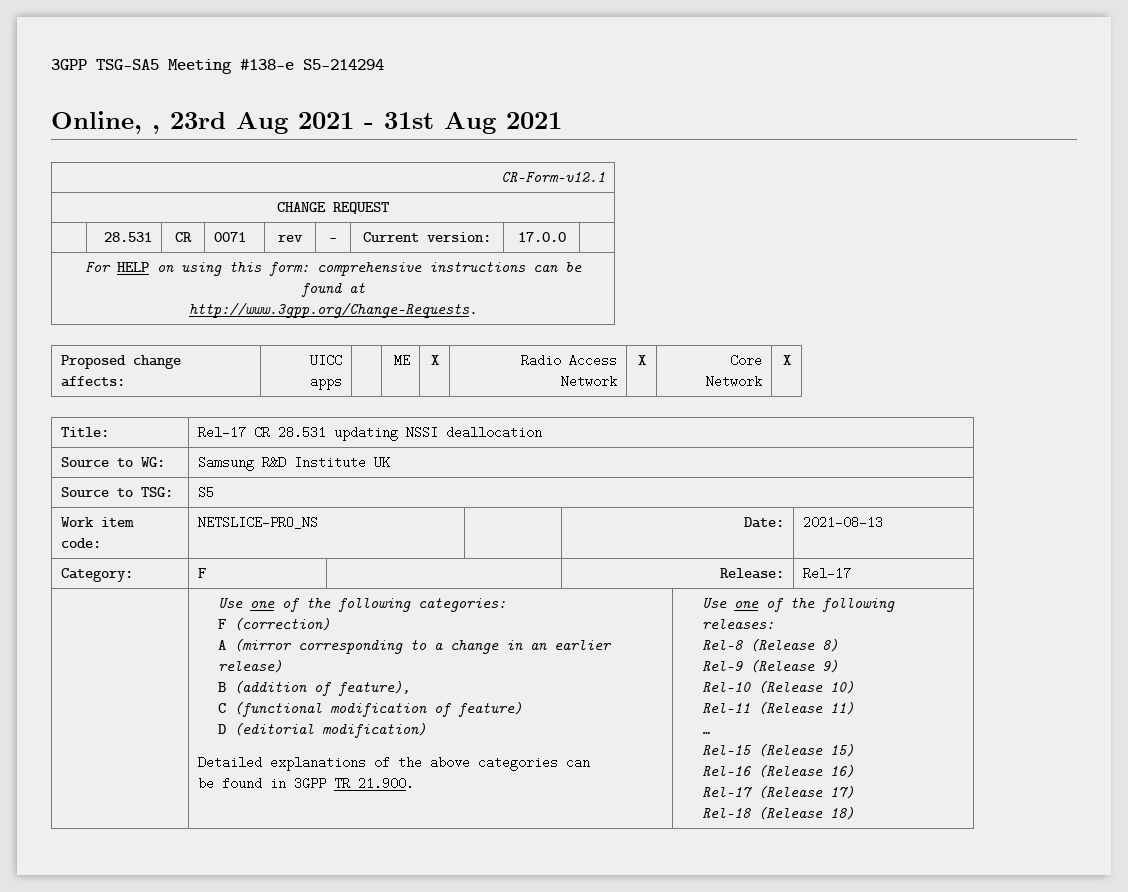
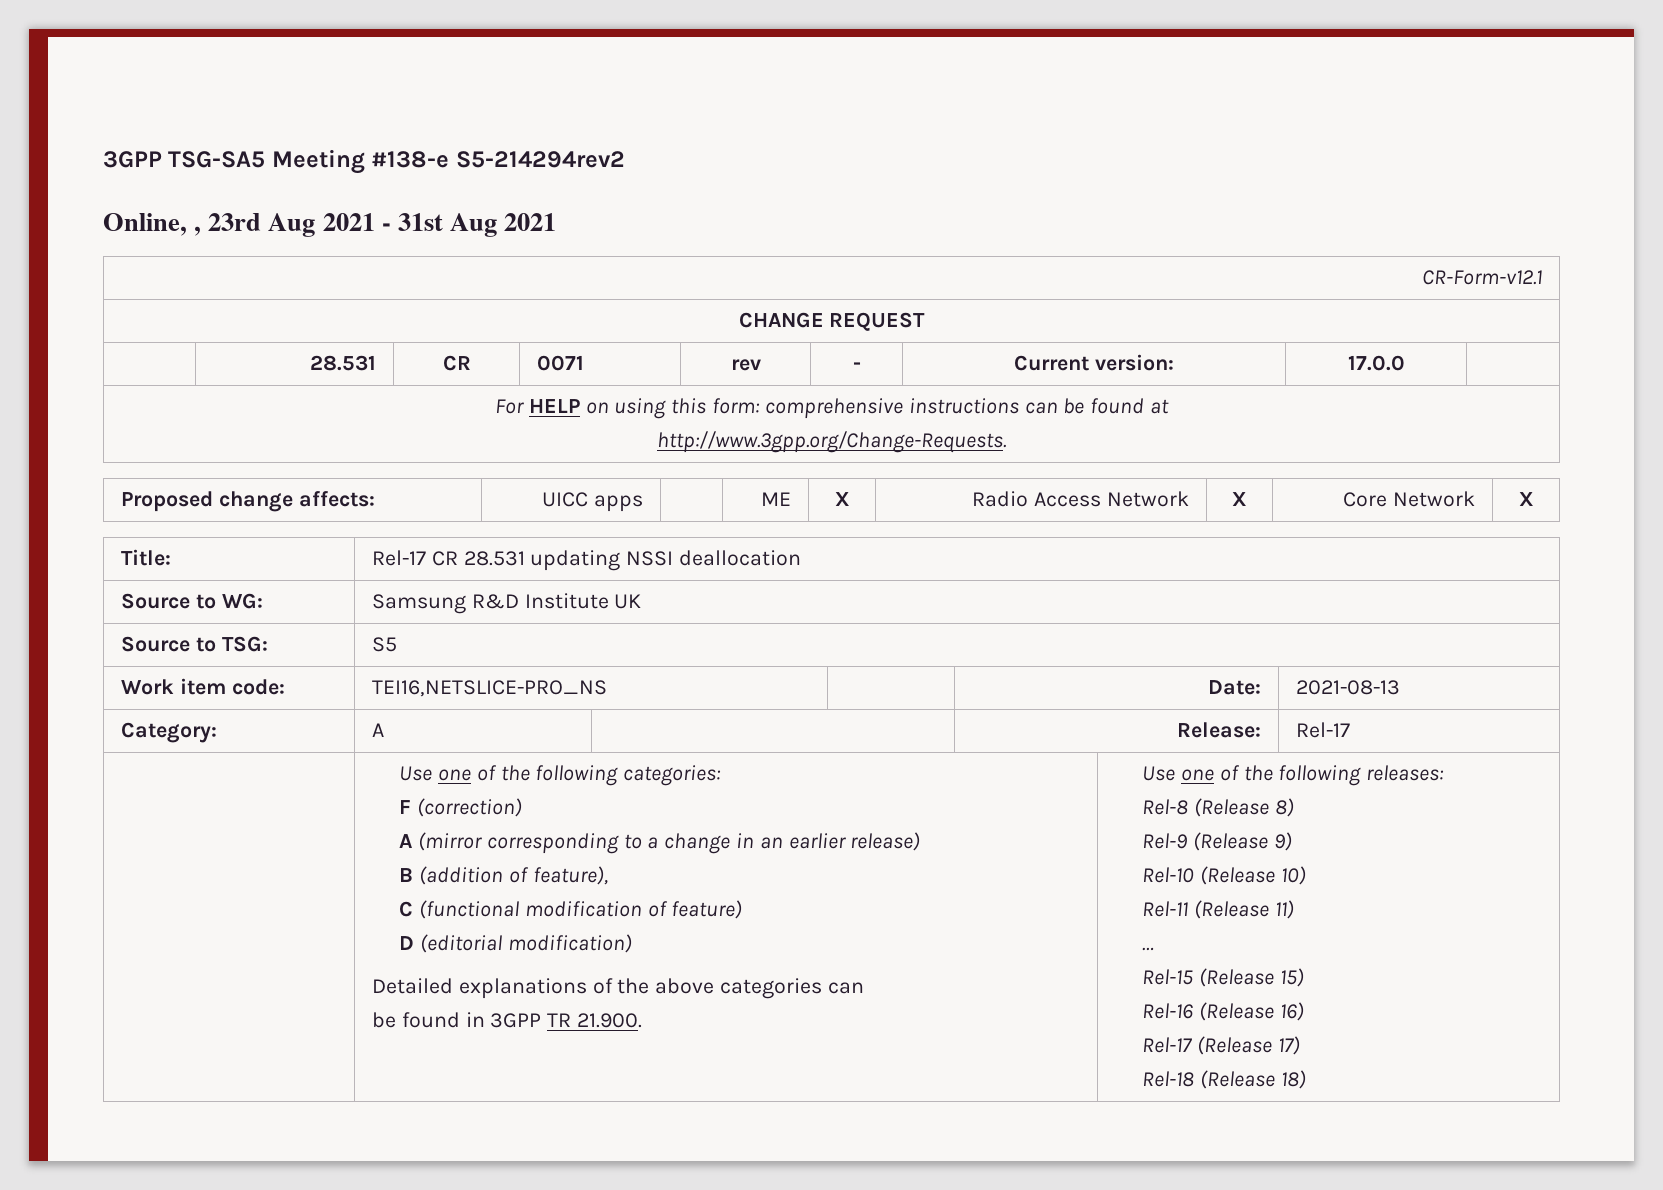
[303,59,384,70] S5-214294 -> [455,151,625,168] S5-214294rev2
[198,516,319,529] NETSLICE-PRO_NS -> [371,680,607,697] TEI16,NETSLICE-PRO_NS
[198,568,207,578] F -> [371,723,384,737] A

